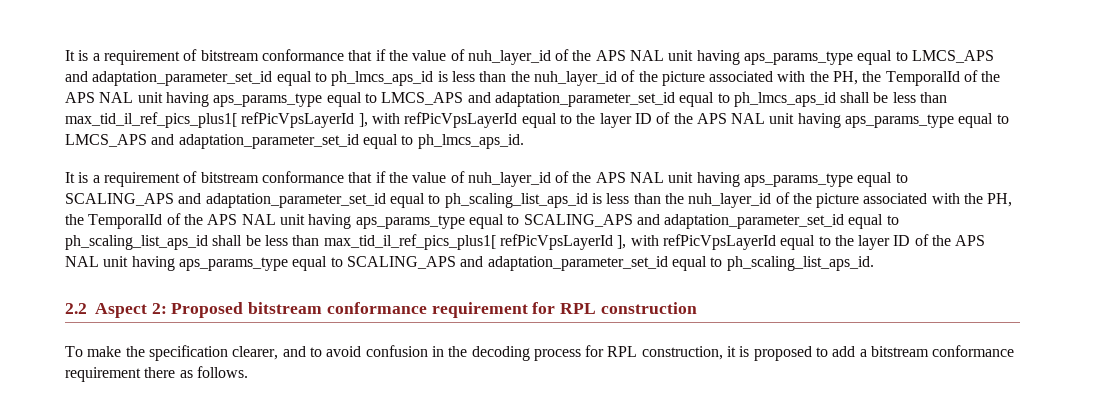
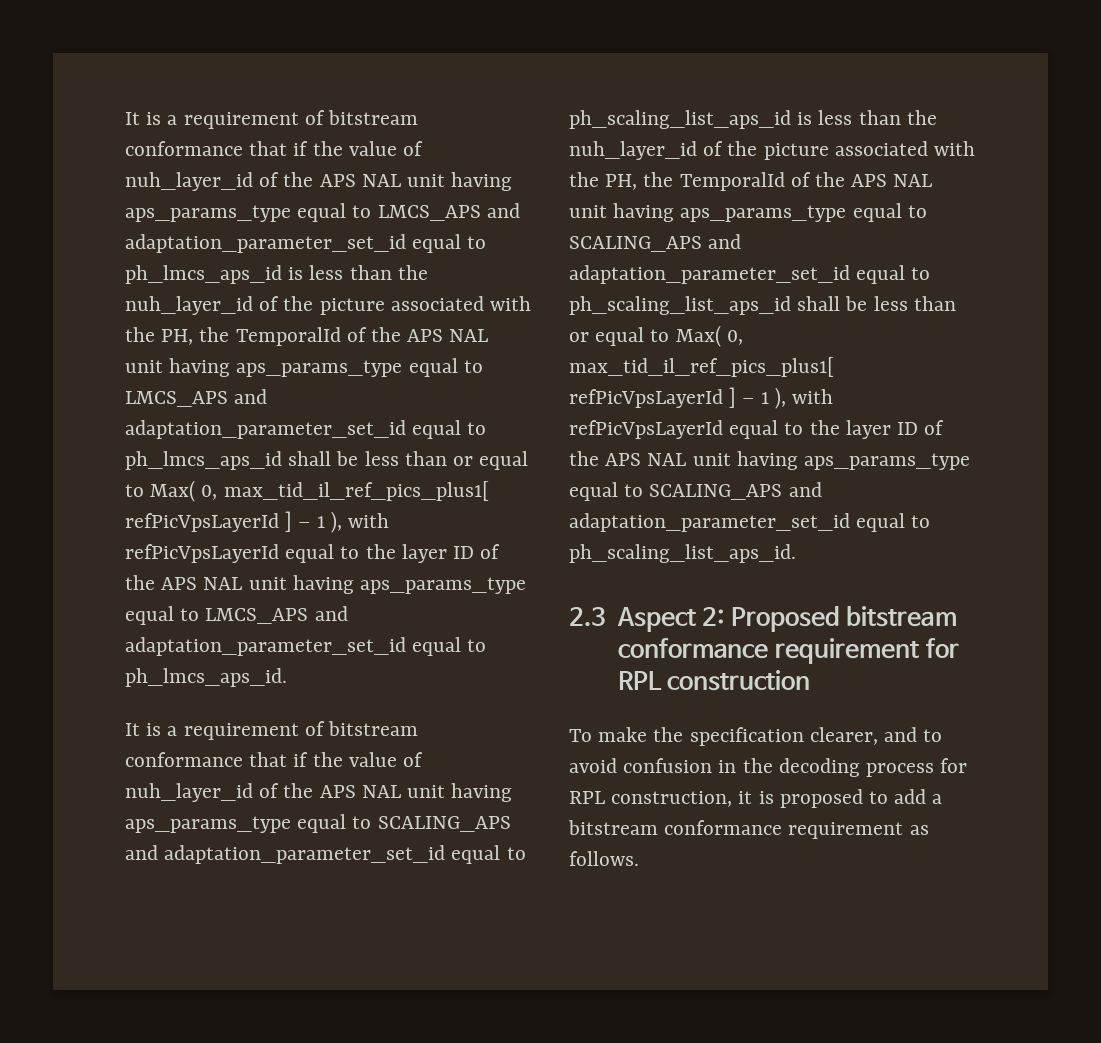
[65,112,368,128] max_tid_il_ref_pics_plus1[ refPicVpsLayerId ], -> [453,451,529,470] [125,480,489,502] [125,511,342,533] or equal to Max( 0, max_tid_il_ref_pics_plus1[ refPicVpsLayerId ] – 1 ),
[323,234,627,250] max_tid_il_ref_pics_plus1[ refPicVpsLayerId ], -> [569,325,743,347] [569,357,834,377] [569,387,786,409] or equal to Max( 0, max_tid_il_ref_pics_plus1[ refPicVpsLayerId ] – 1 ),
[65,303,87,314] 2.2 -> [569,607,606,627] 2.3
[144,367,176,378] there -> (904, 830) none

